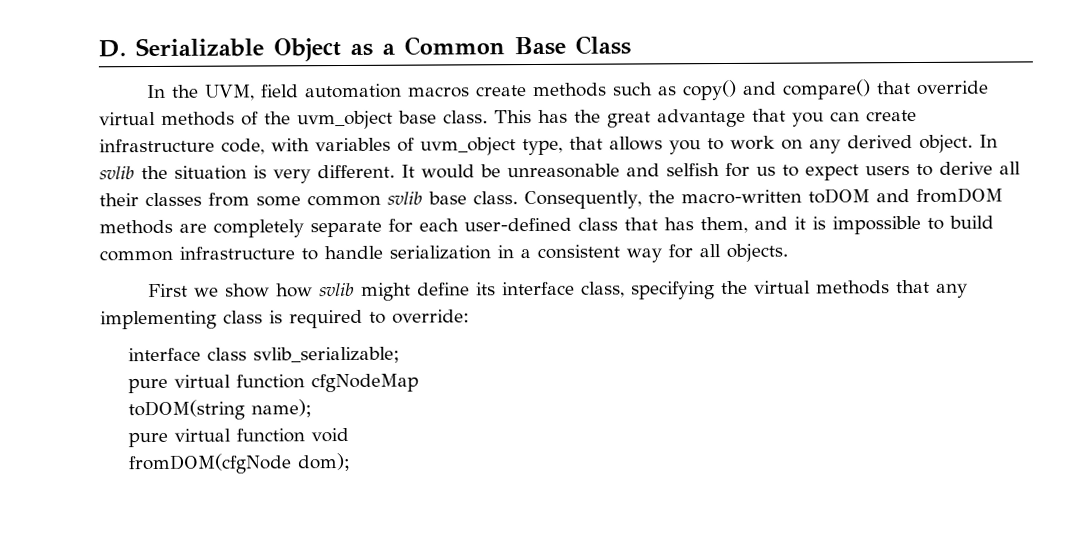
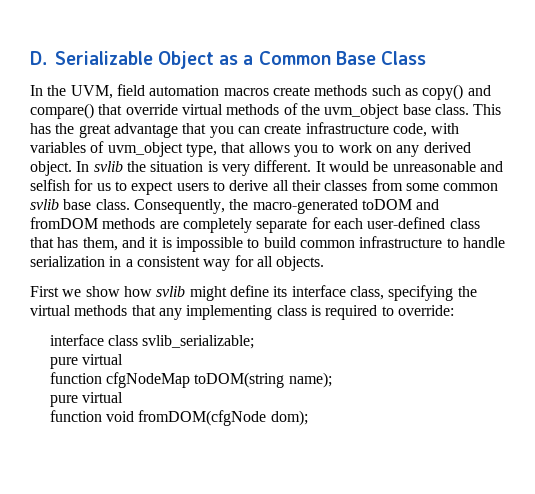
[680,189,802,205] macro-written -> [252,199,358,214] macro-generated
(232, 381) none -> (124, 359) //
(420, 383) // -> (191, 380) none
(232, 435) none -> (124, 397) //
(350, 435) // -> (135, 416) none

